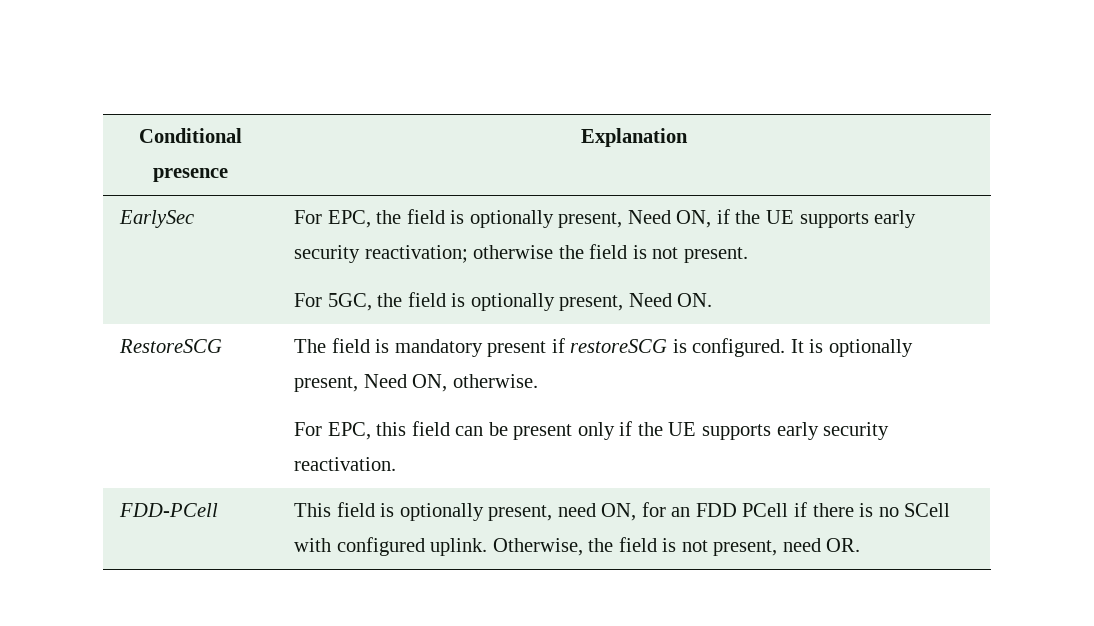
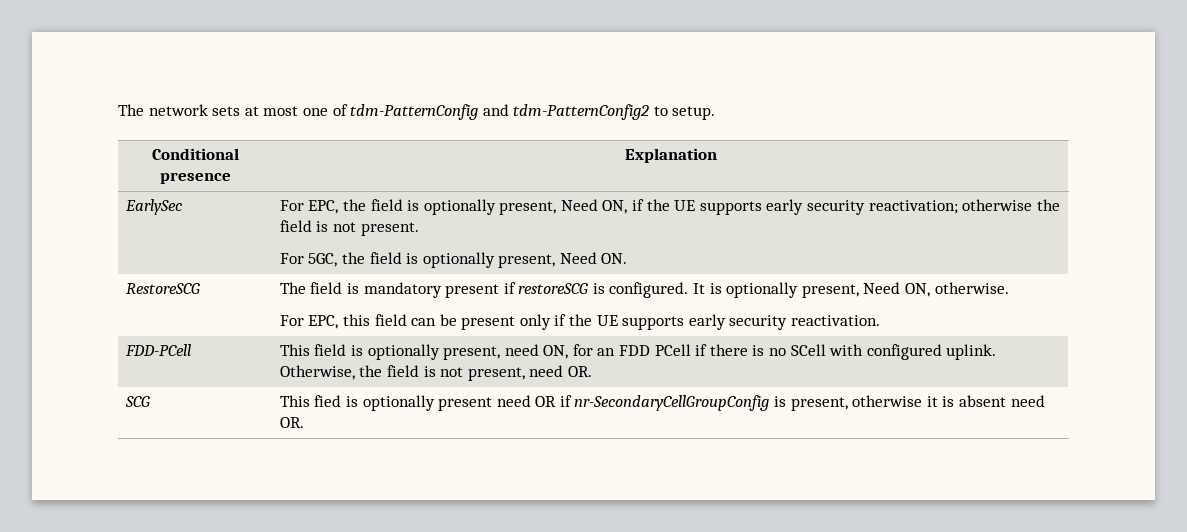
(139, 135) none -> [118,104,716,120] The network sets at most one of tdm-PatternConfig and tdm-PatternConfig2 to setup. //
(861, 545) none -> [124,396,150,407] [279,395,1045,411] [279,417,304,428] // SCG | This fied is optionally present need OR if nr-SecondaryCellGroupConfig is present, otherwise it is absent need OR.

